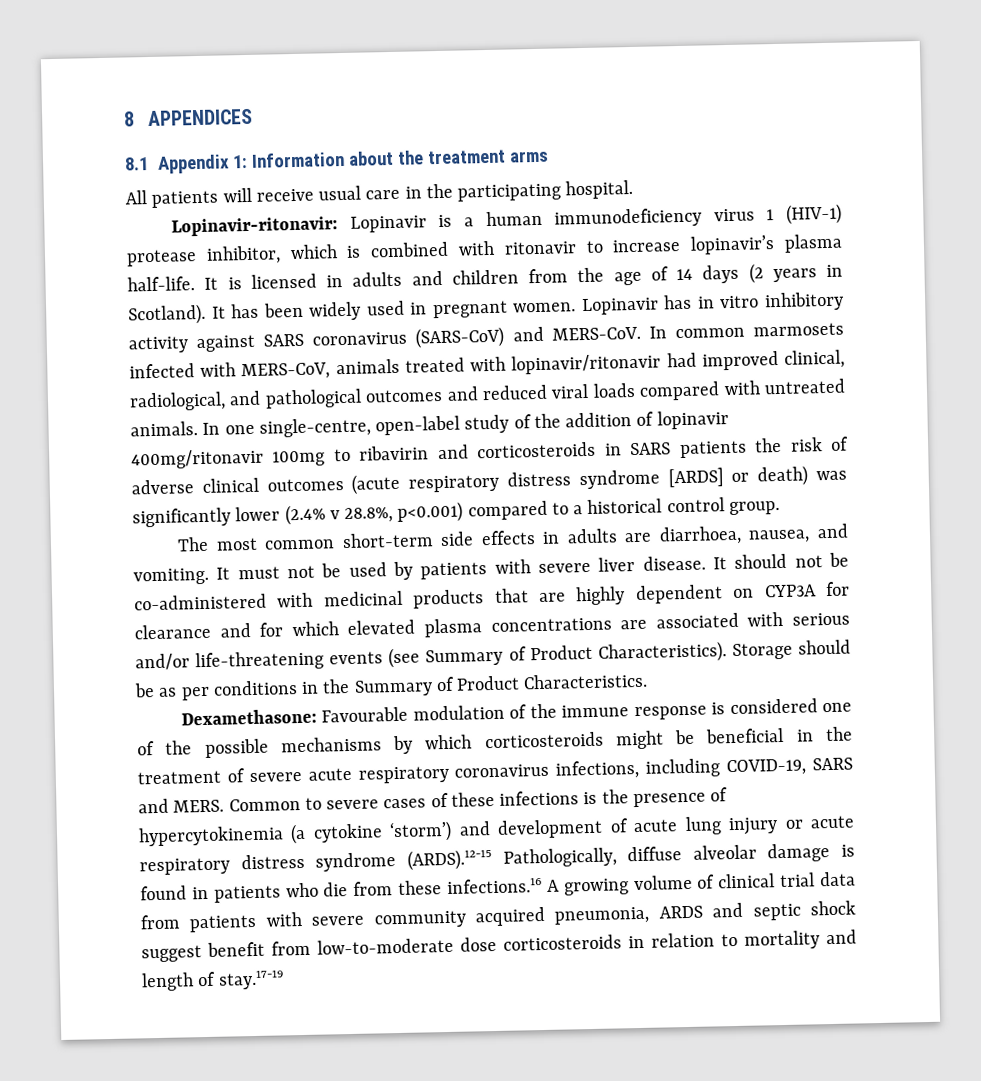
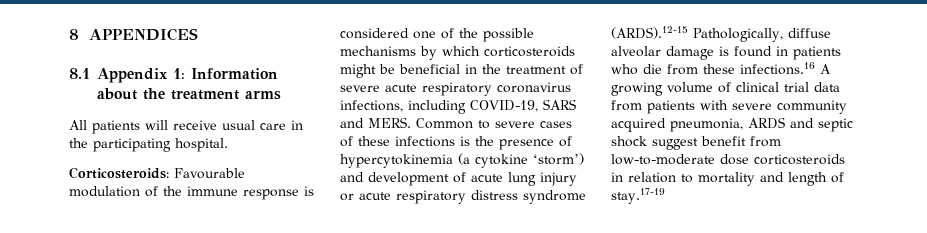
[170,203,842,237] [126,233,843,267] [127,263,843,292] [128,291,845,326] [128,322,844,354] [129,349,845,381] [129,378,846,412] [130,410,729,438] [131,436,850,470] [131,465,847,495] [132,497,780,528] [176,523,850,552] [133,552,849,586] [134,581,850,611] [134,611,851,640] [135,639,851,672] [134,672,649,701] [180,708,317,726] Lopinavir-ritonavir: Lopinavir is a human immunodeficiency virus 1 (HIV-1) protease inhibitor, which is combined with ritonavir to increase lopinavir’s plasma half-life. It is licensed in adults and children from the age of 14 days (2 years in Scotland). It has been widely used in pregnant women. Lopinavir has in vitro inhibitory activity against SARS coronavirus (SARS-CoV) and MERS-CoV. In common marmosets infected with MERS-CoV, animals treated with lopinavir/ritonavir had improved clinical, radiological, and pathological outcomes and reduced viral loads compared with untreated animals. In one single-centre, open-label study of the addition of lopinavir 400mg/ritonavir 100mg to ribavirin and corticosteroids in SARS patients the risk of adverse clinical outcomes (acute respiratory distress syndrome [ARDS] or death) was significantly lower (2.4% v 28.8%, p<0.001) compared to a historical control group. // The most common short-term side effects in adults are diarrhoea, nausea, and vomiting. It must not be used by patients with severe liver disease. It should not be co-administered with medicinal products that are highly dependent on CYP3A for clearance and for which elevated plasma concentrations are associated with serious and/or life-threatening events (see Summary of Product Characteristics). Storage should be as per conditions in the Summary of Product Characteristics. // Dexamethasone: -> [69,167,169,179] Corticosteroids:

